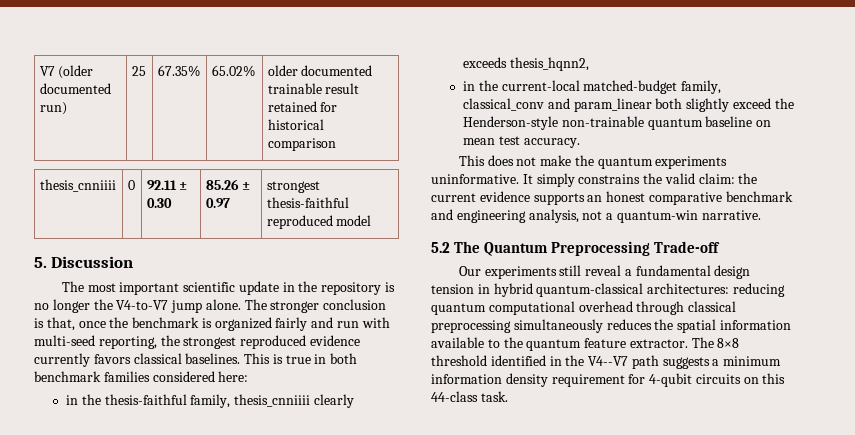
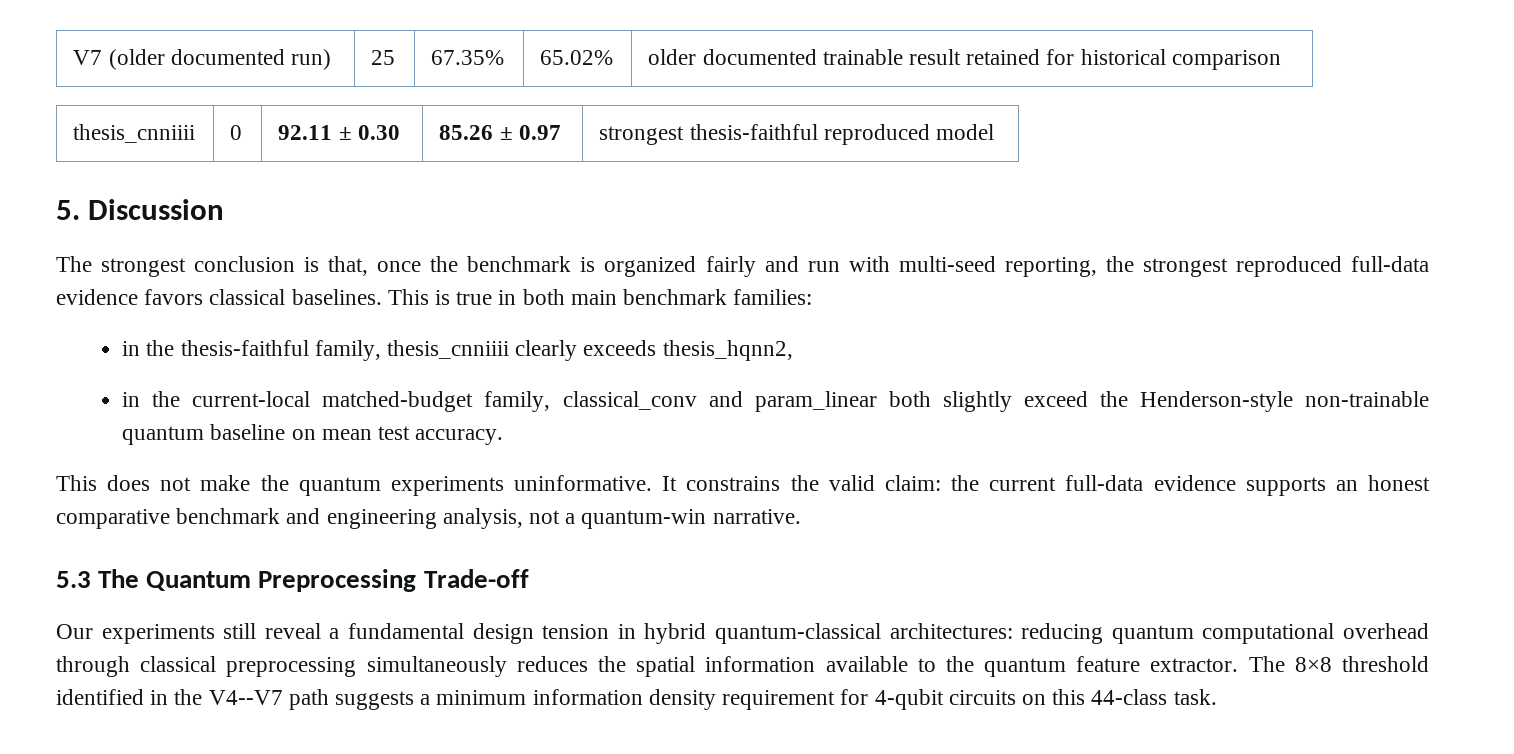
[87,281,396,295] [34,299,320,313] most important scientific update in the repository is no longer the V4-to-V7 jump alone. The stronger -> [101,258,187,277] strongest
[309,335,360,346] [34,353,90,367] evidence currently -> [1350,256,1429,272] [56,289,138,305] full-data evidence
[34,371,249,382] benchmark families considered here: -> [570,289,813,305] main benchmark families:
[536,173,575,187] simply -> (678, 483) none
(476, 197) none -> [1065,475,1144,491] full-data
[431,242,450,253] 5.2 -> [56,571,91,588] 5.3

